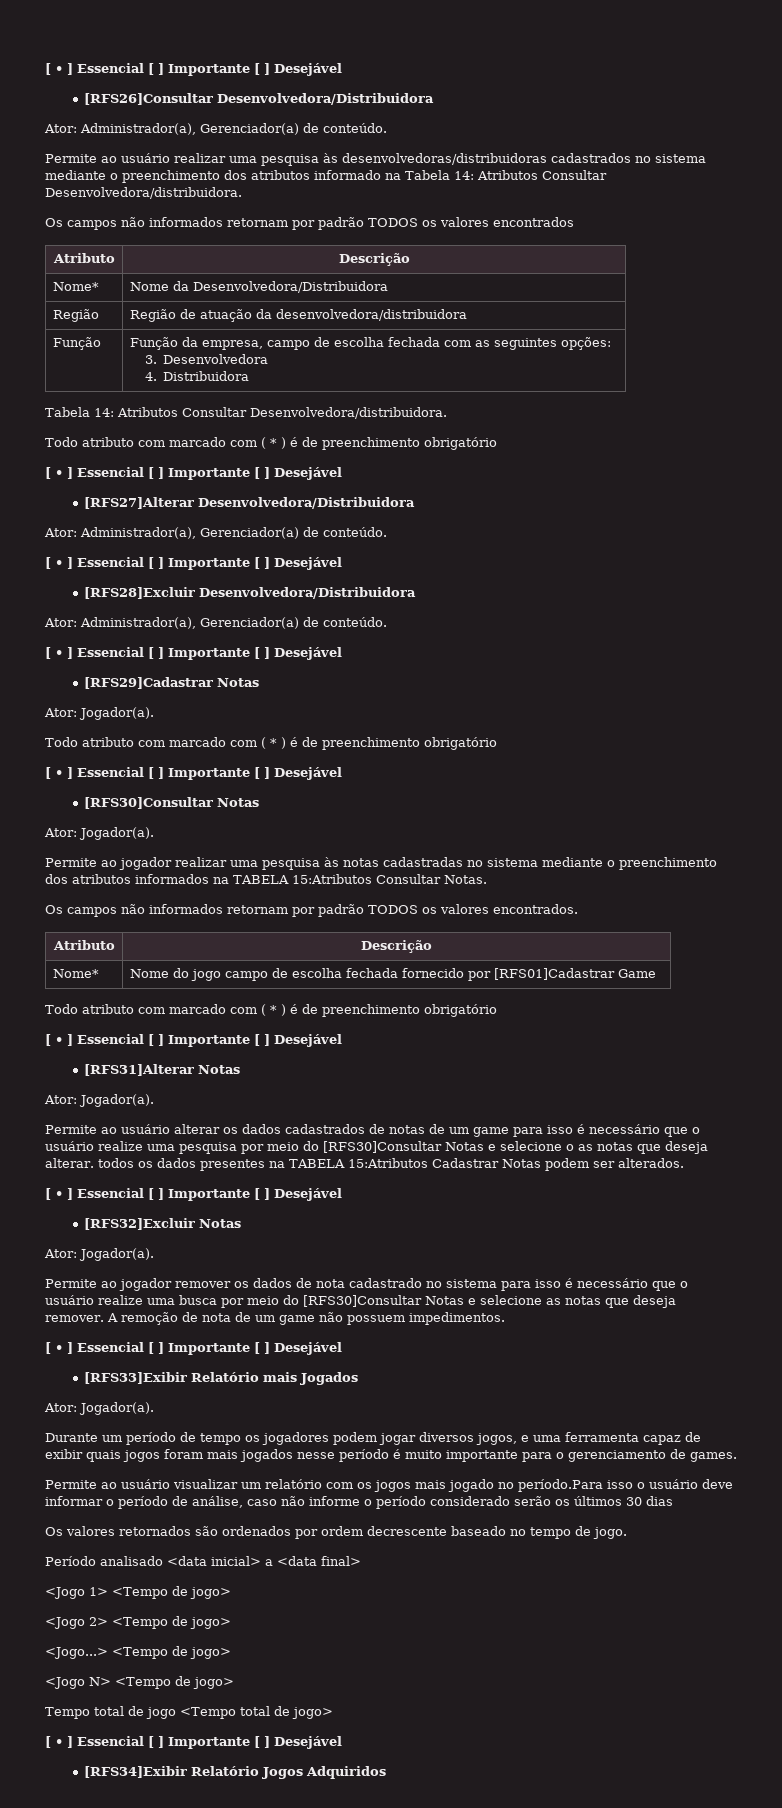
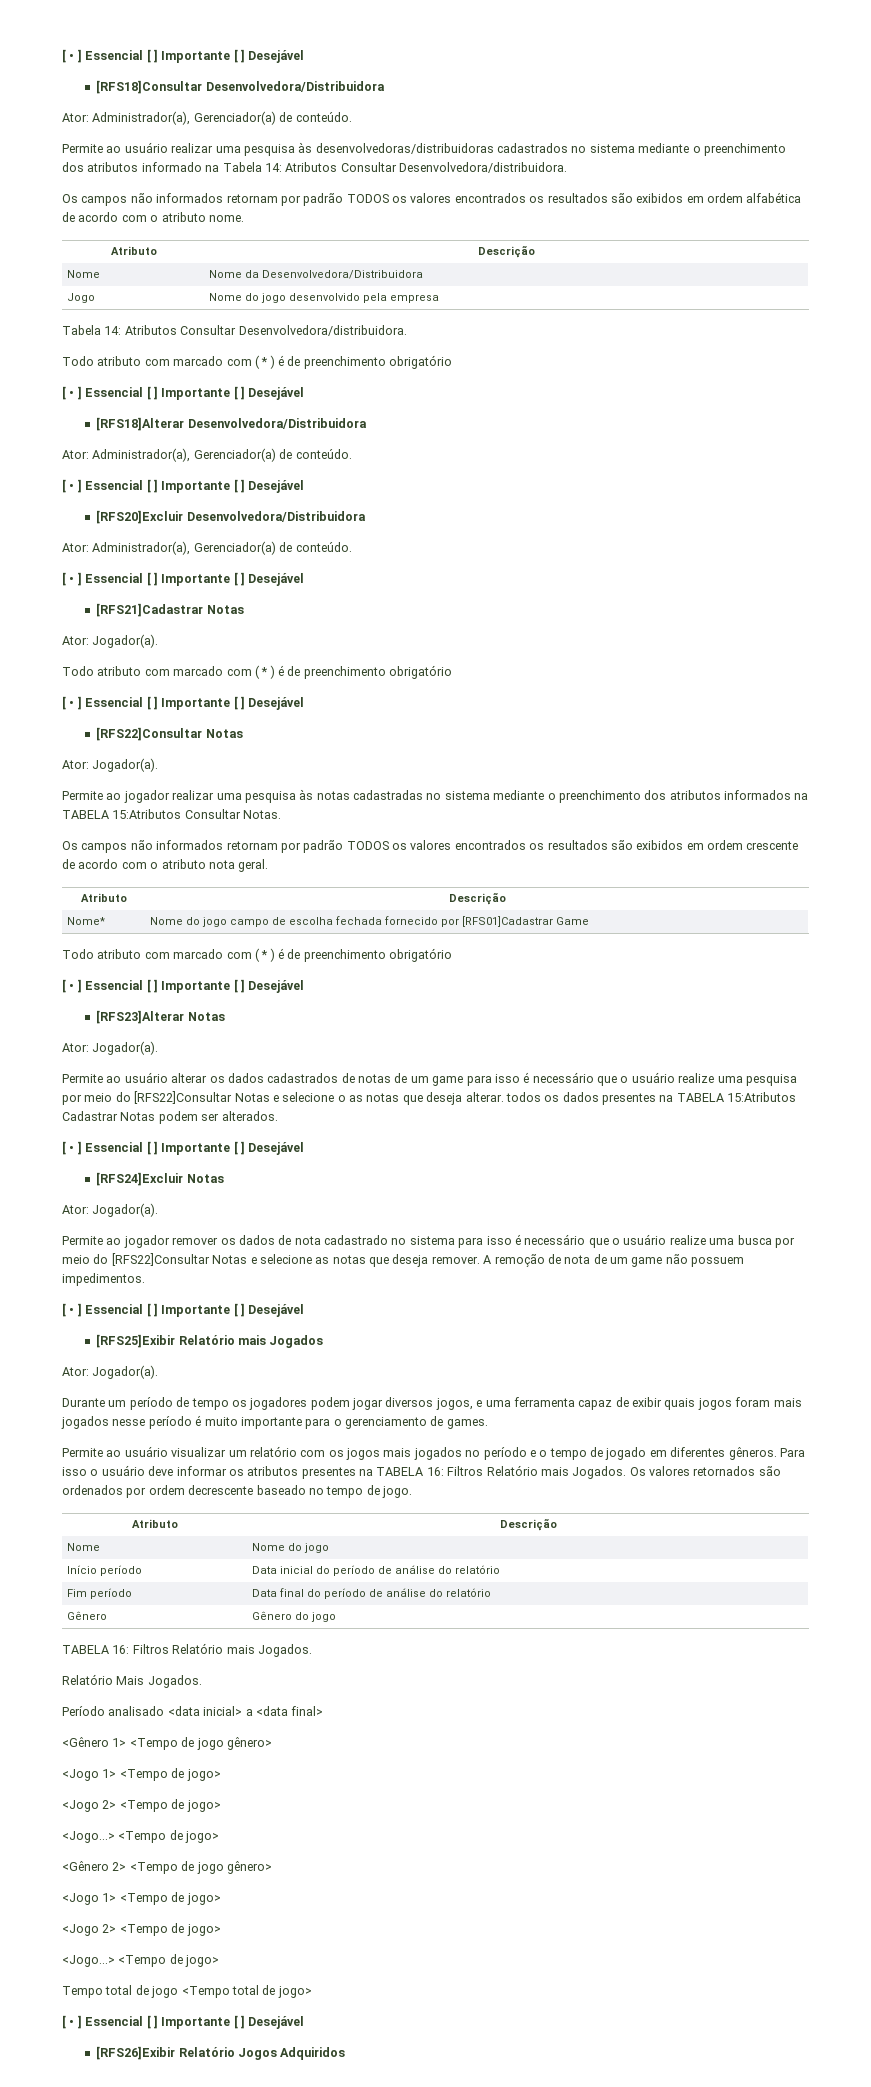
[84,93,214,105] [RFS26]Consultar -> [96,80,203,94] [RFS18]Consultar
[52,253,115,263] [338,253,410,266] [52,282,99,291] // Atributo | Descrição // Nome* -> [529,192,802,203] [62,212,244,222] [110,246,157,255] [478,245,535,258] [67,270,101,278] os resultados são exibidos em ordem alfabética de acordo com o atributo nome. // Atributo | Descrição // Nome
[52,309,99,322] [129,309,467,322] [52,337,101,350] [129,337,611,350] [144,354,269,364] [144,371,250,381] Região | Região de atuação da desenvolvedora/distribuidora // Função | Função da empresa, campo de escolha fechada com as seguintes opções: // 3. Desenvolvedora // 4. Distribuidora -> [67,293,96,303] [209,293,440,303] Jogo | Nome do jogo desenvolvido pela empresa
[84,497,195,509] [RFS27]Alterar -> [96,417,185,431] [RFS18]Alterar
[84,587,196,599] [RFS28]Excluir -> [96,510,184,524] [RFS20]Excluir
[84,677,214,689] [RFS29]Cadastrar -> [96,603,204,617] [RFS21]Cadastrar
[84,797,214,809] [RFS30]Consultar -> [96,727,203,741] [RFS22]Consultar
[493,904,578,914] encontrados. -> [454,840,799,850] [62,859,269,872] encontrados os resultados são exibidos em ordem crescente de acordo com o atributo nota geral.
[84,1064,195,1076] [RFS31]Alterar -> [96,1010,185,1024] [RFS23]Alterar
[323,1141,442,1153] [RFS30]Consultar -> [134,1091,233,1104] [RFS22]Consultar
[84,1218,196,1230] [RFS32]Excluir -> [96,1172,184,1186] [RFS24]Excluir
[303,1295,422,1307] [RFS30]Consultar -> [111,1253,210,1266] [RFS22]Consultar
[84,1372,188,1384] [RFS33]Exibir -> [96,1334,176,1348] [RFS25]Exibir
[448,1479,603,1492] jogado no período.Para -> [413,1447,805,1460] jogados no período e o tempo de jogado em diferentes gêneros. Para
[106,1496,673,1509] o período de análise, caso não informe o período considerado serão os últimos 30 dias // -> [228,1465,627,1479] os atributos presentes na TABELA 16: Filtros Relatório mais Jogados.
(627, 1533) none -> [132,1519,178,1528] [499,1518,557,1531] [67,1543,101,1551] [252,1543,330,1553] [67,1565,143,1576] [252,1565,501,1576] [67,1588,133,1599] [252,1588,492,1599] [67,1611,108,1620] [252,1611,337,1622] [62,1643,312,1657] [62,1674,202,1688] // Atributo | Descrição // Nome | Nome do jogo // Início período | Data inicial do período de análise do relatório // Fim período | Data final do período de análise do relatório // Gênero | Gênero do jogo // TABELA 16: Filtros Relatório mais Jogados. // Relatório Mais Jogados.
(361, 1561) none -> [62,1737,272,1750] // <Gênero 1> <Tempo de jogo gênero>
[45,1677,111,1689] <Jogo N> -> [62,1861,272,1874] [62,1892,221,1905] [62,1923,221,1936] [62,1955,115,1967] <Gênero 2> <Tempo de jogo gênero> // <Jogo 1> <Tempo de jogo> // <Jogo 2> <Tempo de jogo> // <Jogo...>
[84,1766,188,1778] [RFS34]Exibir -> [96,2046,176,2060] [RFS26]Exibir

